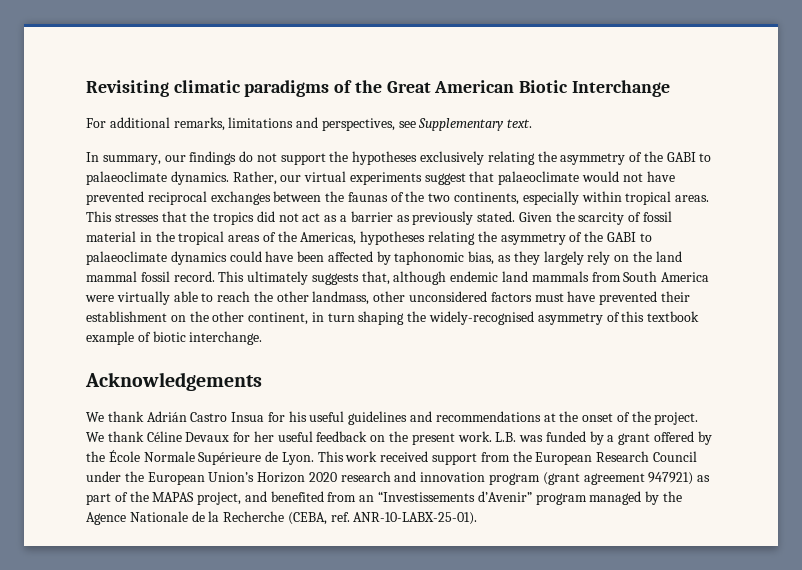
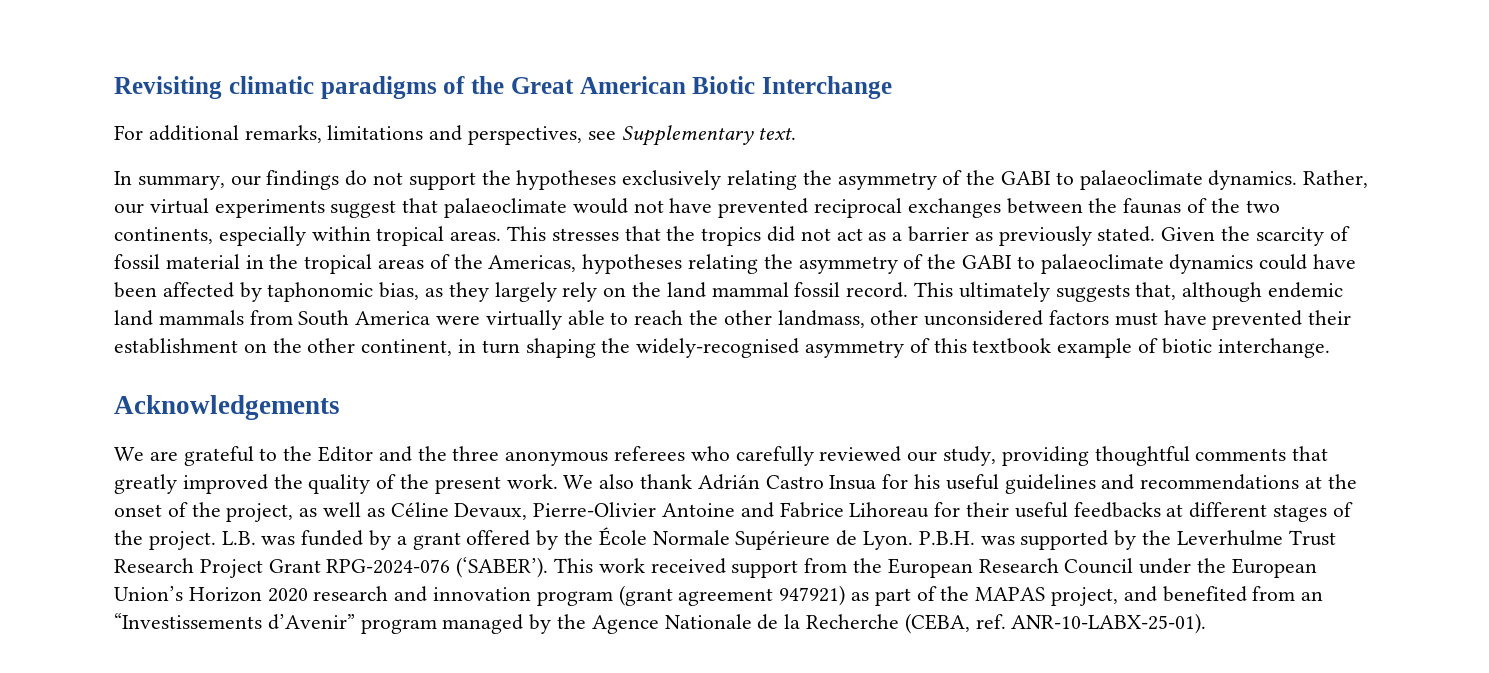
(104, 417) none -> [149,446,1329,466] [114,474,635,494] are grateful to the Editor and the three anonymous referees who carefully reviewed our study, providing thoughtful comments that greatly improved the quality of the present work. We also
[654,412,699,425] [86,431,492,445] project. We thank Céline Devaux for her useful feedback on the present work. -> [226,502,1353,522] [114,530,216,550] project, as well as Céline Devaux, Pierre-Olivier Antoine and Fabrice Lihoreau for their useful feedbacks at different stages of the project.
(314, 458) none -> [918,530,1336,550] [114,557,549,578] P.B.H. was supported by the Leverhulme Trust Research Project Grant RPG-2024-076 (‘SABER’).

